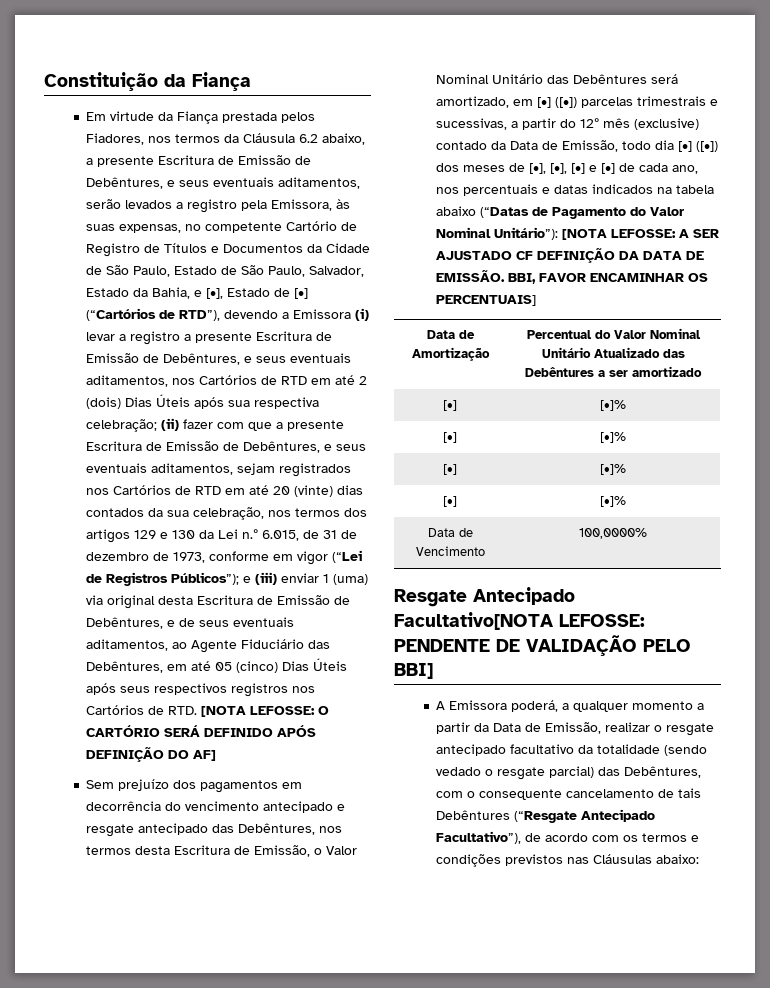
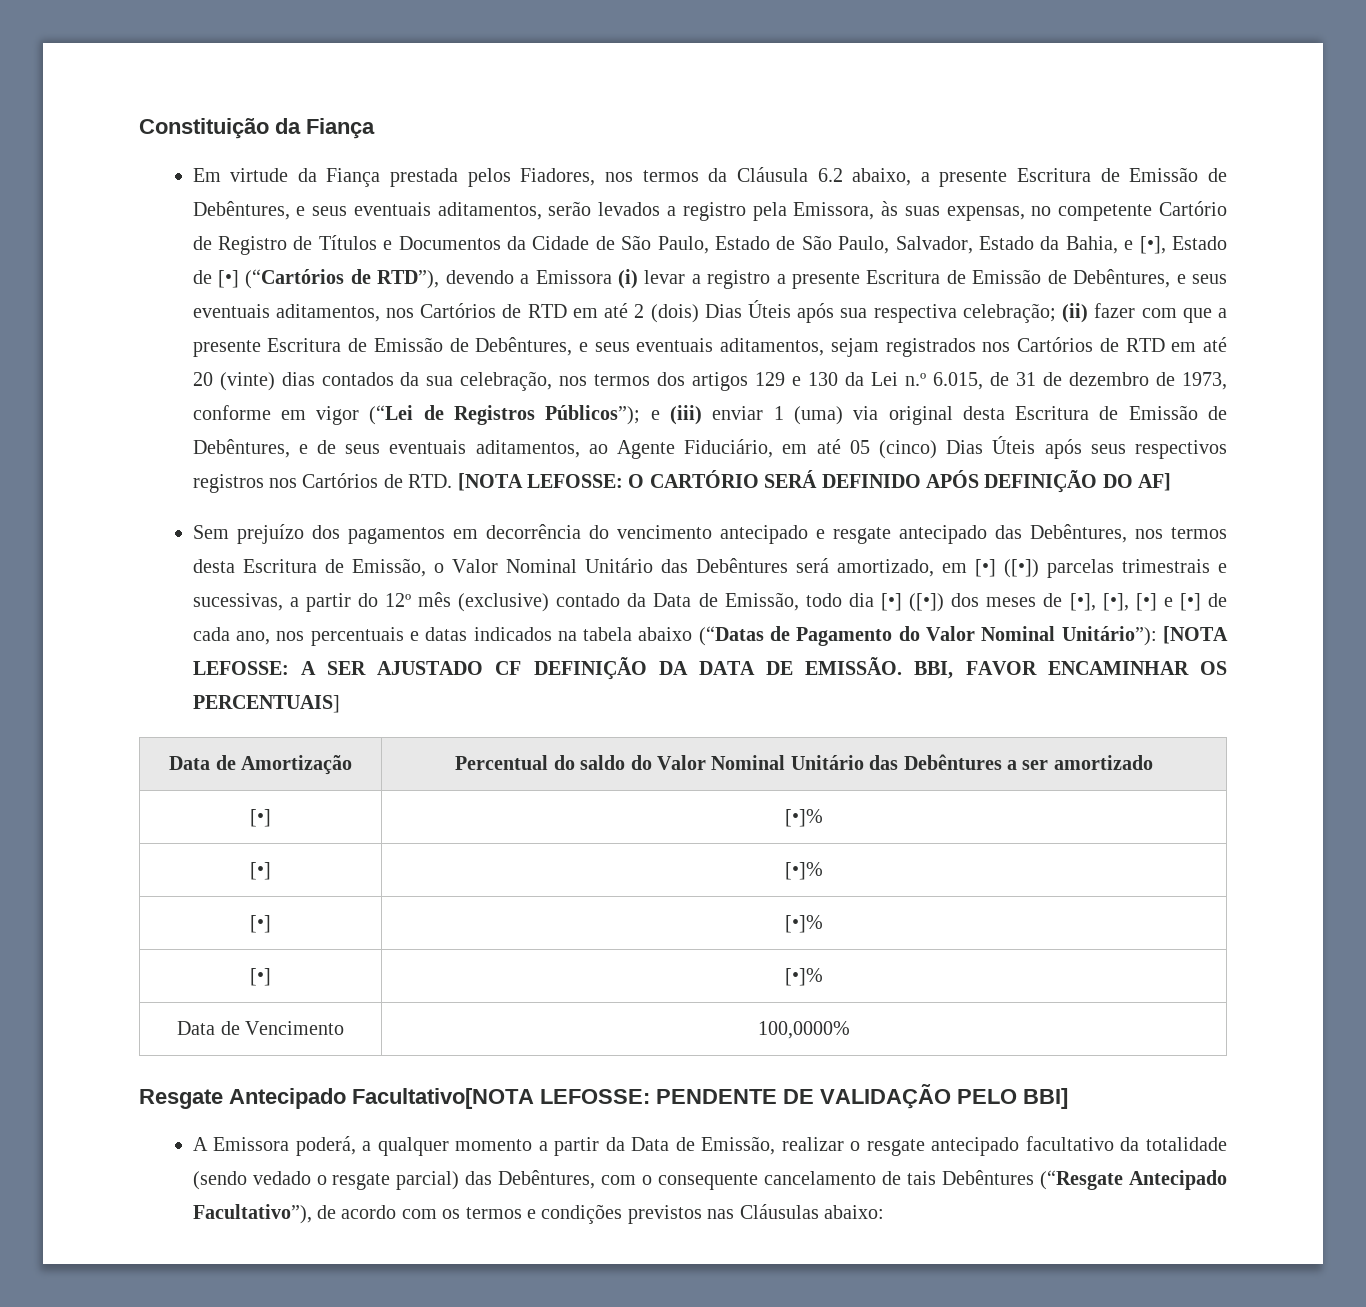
[241,639,331,649] [86,661,164,673] Fiduciário das Debêntures, -> [684,439,774,458] Fiduciário,
[613,328,701,339] [541,347,660,358] Valor Nominal Unitário Atualizado -> [580,755,864,770] saldo do Valor Nominal Unitário

